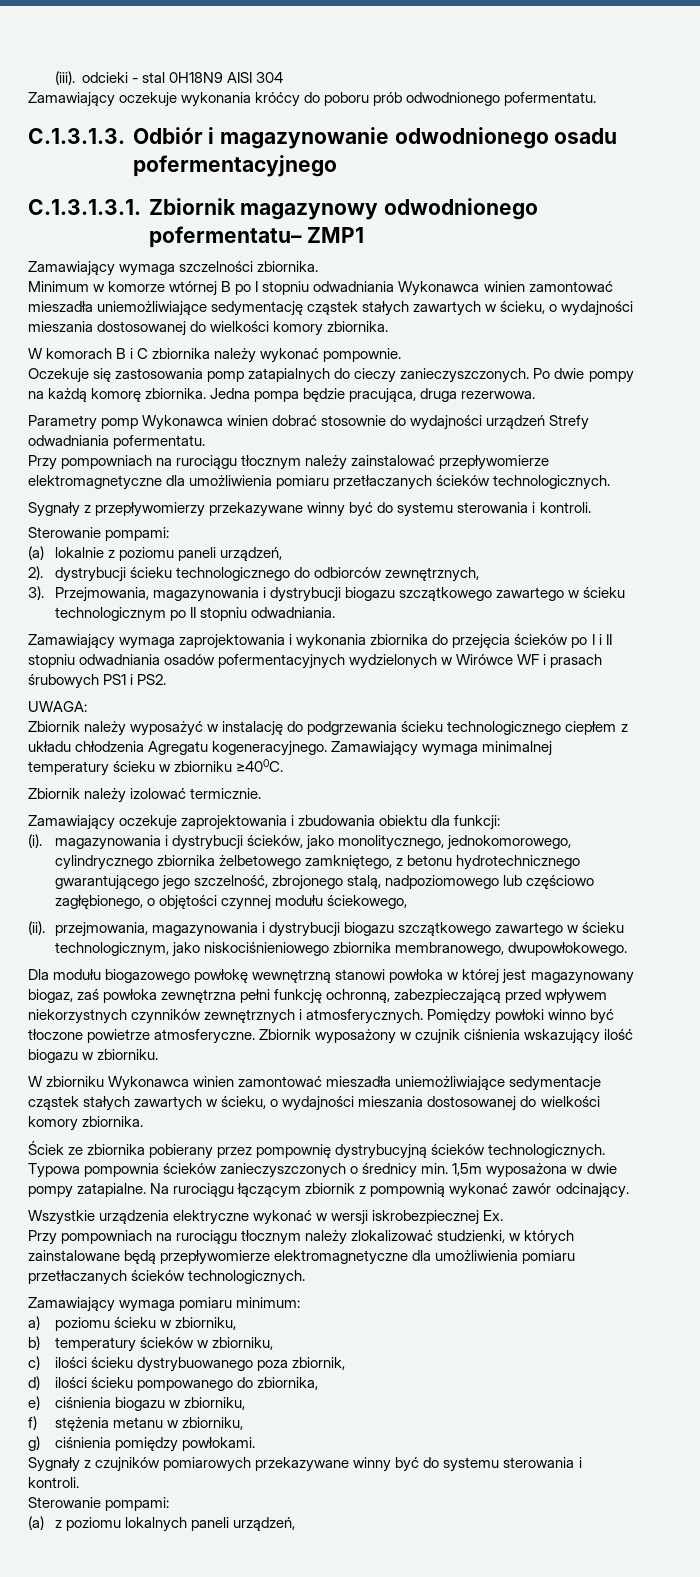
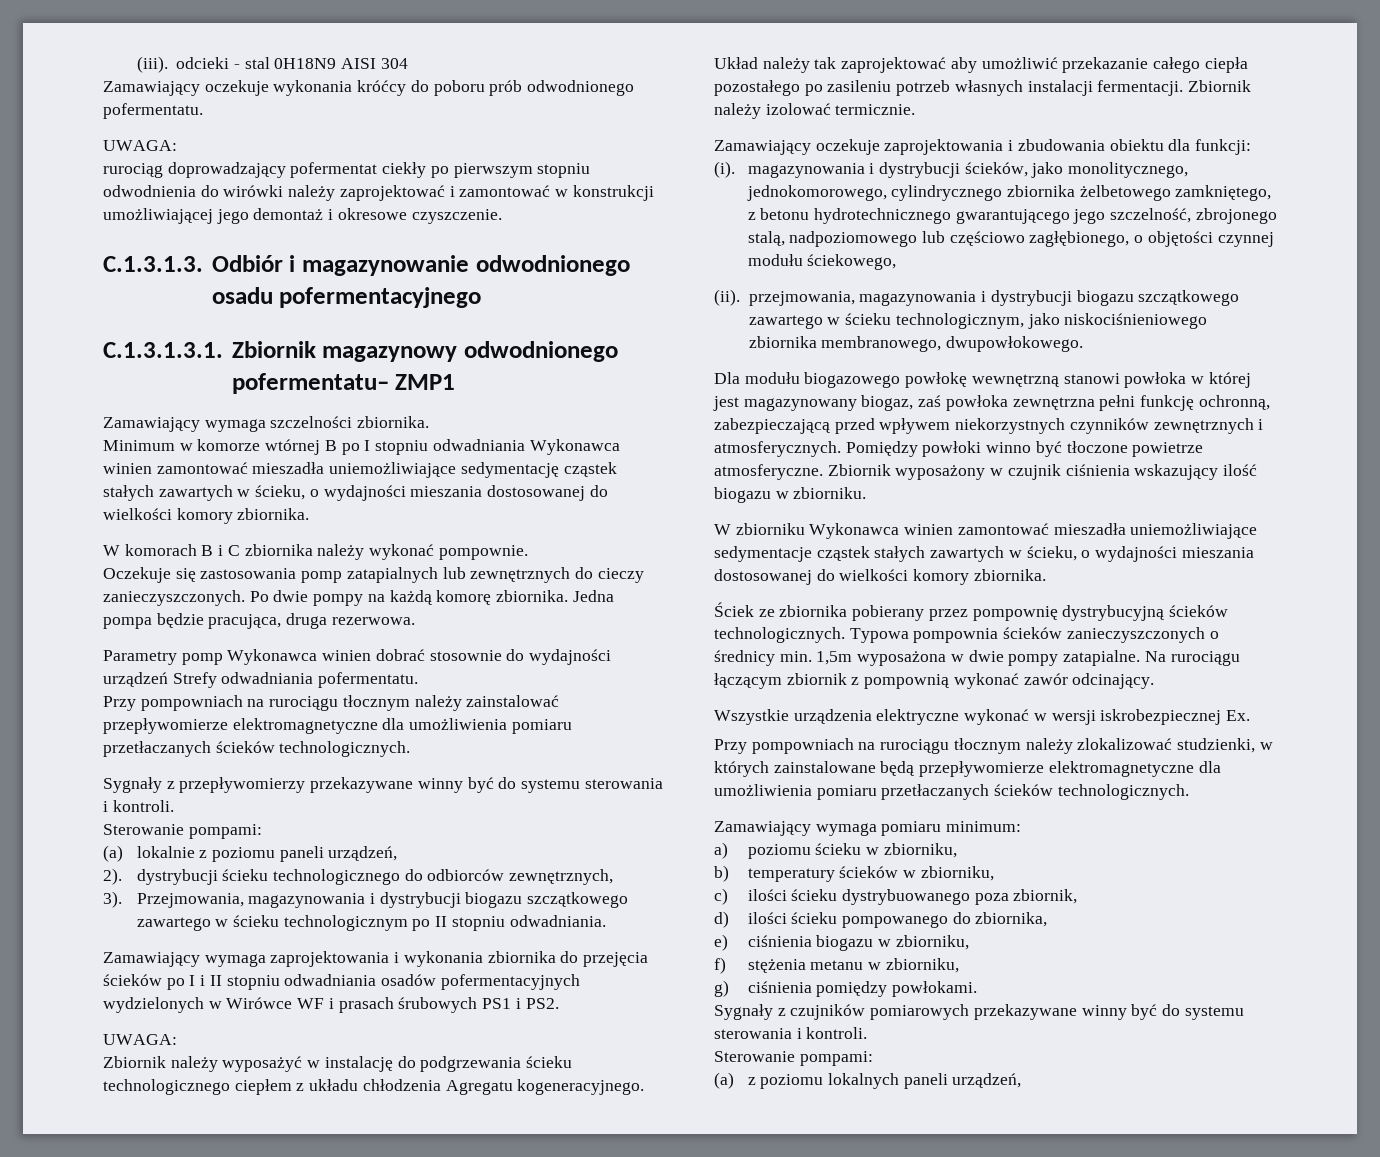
(597, 99) none -> [103,140,177,151] [103,162,591,178] [103,185,654,201] [103,208,502,224] // UWAGA: // rurociąg doprowadzający pofermentat ciekły po pierwszym stopniu odwodnienia do wirówki należy zaprojektować i zamontować w konstrukcji umożliwiającej jego demontaż i okresowe czyszczenie.
(331, 375) none -> [442,567,571,583] lub zewnętrznych
[331,741,553,756] [28,759,284,776] Zamawiający wymaga minimalnej temperatury ścieku w zbiorniku ≥400C. // -> [714,57,1248,73] [714,80,1184,96] Układ należy tak zaprojektować aby umożliwić przekazanie całego ciepła pozostałego po zasileniu potrzeb własnych instalacji fermentacji.

